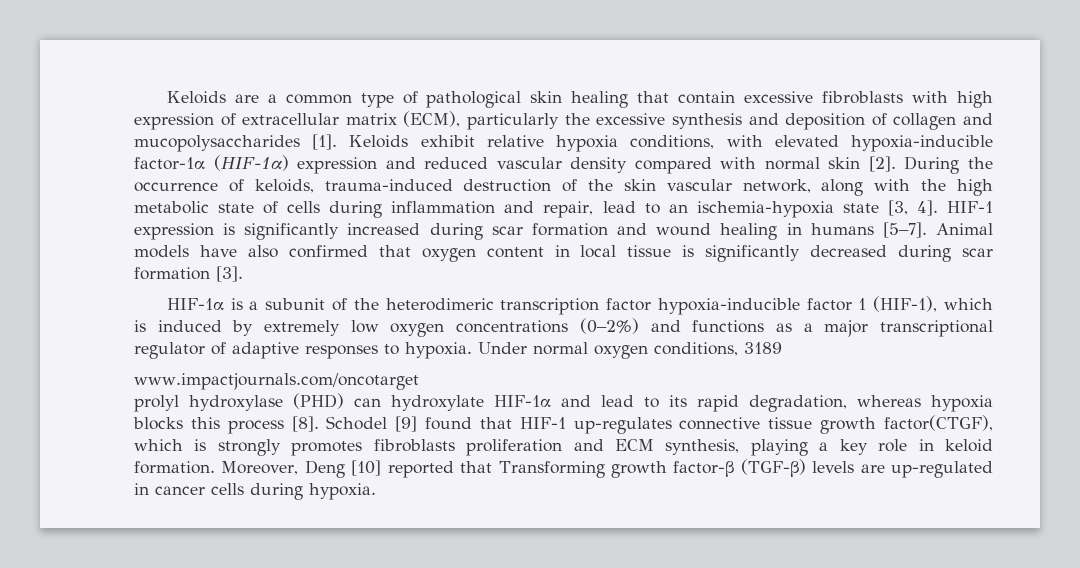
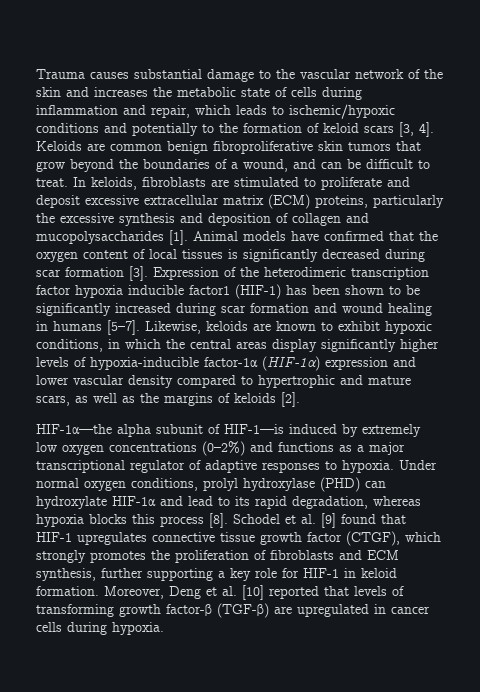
[166,91,993,108] [134,111,461,130] Keloids are a common type of pathological skin healing that contain excessive fibroblasts with high expression of extracellular matrix (ECM), -> [36,69,443,82] [36,87,362,100] [36,104,395,119] [36,122,434,137] [36,141,421,154] [36,159,430,172] [36,177,410,190] [36,194,368,209] Trauma causes substantial damage to the vascular network of the skin and increases the metabolic state of cells during inflammation and repair, which leads to ischemic/hypoxic conditions and potentially to the formation of keloid scars [3, 4]. Keloids are common benign fibroproliferative skin tumors that grow beyond the boundaries of a wound, and can be difficult to treat. In keloids, fibroblasts are stimulated to proliferate and deposit excessive extracellular matrix (ECM) proteins,
[349,135,993,152] [134,155,994,174] [134,179,993,196] [134,200,994,218] [134,223,236,240] Keloids exhibit relative hypoxia conditions, with elevated hypoxia-inducible factor-1α (HIF-1α) expression and reduced vascular density compared with normal skin [2]. During the occurrence of keloids, trauma-induced destruction of the skin vascular network, along with the high metabolic state of cells during inflammation and repair, lead to an ischemia-hypoxia state [3, 4]. HIF-1 expression is -> [193,231,438,241] [36,249,425,262] [36,266,429,281] [36,284,420,299] Animal models have confirmed that the oxygen content of local tissues is significantly decreased during scar formation [3]. Expression of the heterodimeric transcription factor hypoxia inducible factor1 (HIF-1) has been shown to be
[936,223,994,235] [134,245,994,262] [134,266,243,282] [166,296,993,315] [134,320,146,332] Animal models have also confirmed that oxygen content in local tissue is significantly decreased during scar formation [3]. // HIF-1α is a subunit of the heterodimeric transcription factor hypoxia-inducible factor 1 (HIF-1), which is -> [145,321,432,334] [36,339,439,352] [36,356,416,371] [36,375,411,388] [36,392,300,407] [36,424,284,437] Likewise, keloids are known to exhibit hypoxic conditions, in which the central areas display significantly higher levels of hypoxia-inducible factor-1α (HIF-1α) expression and lower vascular density compared to hypertrophic and mature scars, as well as the margins of keloids [2]. // HIF-1α—the alpha subunit of HIF-1—is
[744,342,782,354] [134,373,419,390] 3189 // www.impactjournals.com/oncotarget // -> (198, 484) none
(388, 423) none -> [285,514,316,524] et al.
[573,417,672,434] up-regulates -> [77,532,147,545] upregulates
[884,415,993,431] [134,439,563,456] factor(CTGF), which is strongly promotes fibroblasts proliferation -> [307,531,441,546] [36,550,334,563] factor (CTGF), which strongly promotes the proliferation of fibroblasts
[750,439,808,456] playing -> [101,568,213,581] further supporting
(908, 445) none -> [282,568,339,578] for HIF-1
(345, 469) none -> [206,586,237,596] et al.
[498,459,993,478] Transforming growth factor-β (TGF-β) levels are up-regulated -> [354,586,404,596] [36,603,369,618] levels of transforming growth factor-β (TGF-β) are upregulated

